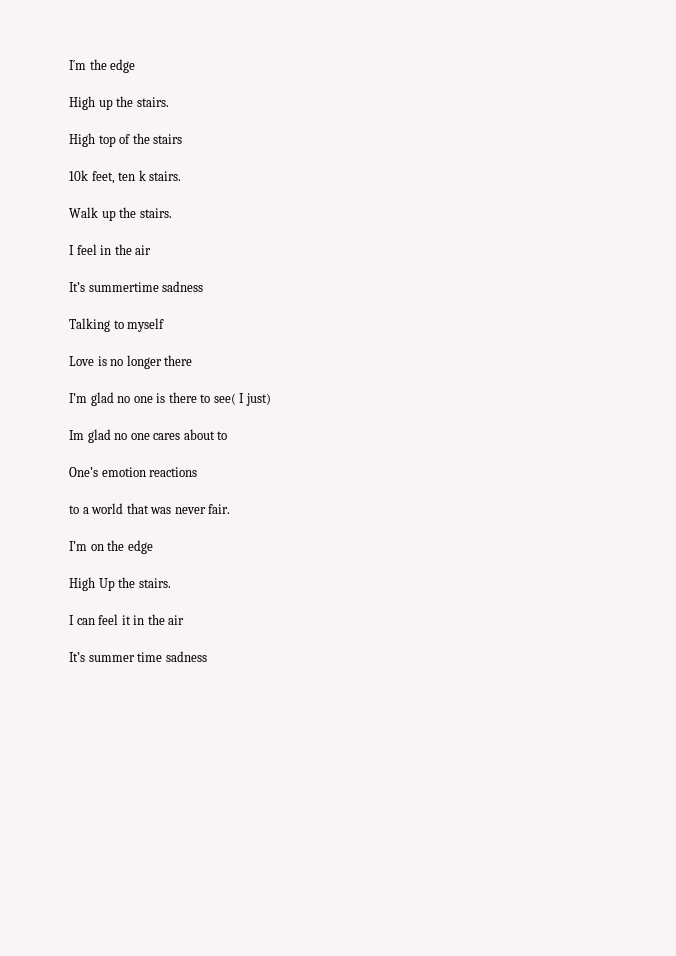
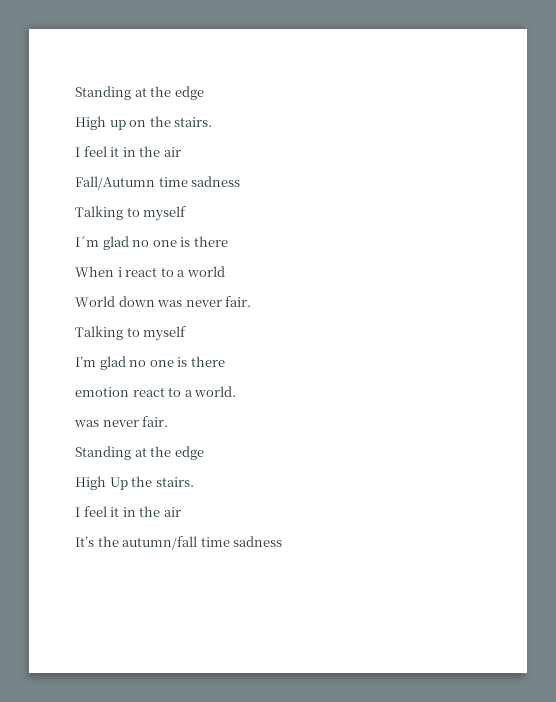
[69,60,86,70] I´m -> [75,86,147,100] Standing at
[116,96,169,107] [69,133,183,147] [69,170,182,184] [69,207,172,221] [69,244,152,255] [69,282,159,292] the stairs. // High top of the stairs // 10k feet, ten k stairs. // Walk up the stairs. // I feel in the air // It’s summertime -> [129,116,213,127] [75,146,181,157] [75,176,188,190] on the stairs. // I feel it in the air // Fall/Autumn time
[69,355,193,369] [69,392,271,406] [69,429,228,443] [69,467,198,477] // Love is no longer there // I’m glad no one is there to see( I just) // Im glad no one cares about to // One’s emotion reactions // -> [75,236,228,250] [75,266,158,277] // I´m glad no one is there // When i react
[126,503,231,514] [69,541,104,551] that was never fair. // I’m on -> [75,296,252,307] [75,326,187,341] [75,356,225,370] [75,386,237,397] [74,416,169,427] [75,446,147,460] // World down was never fair. // Talking to myself // I’m glad no one is there // emotion react to a world. // was never fair. // Standing at
[76,618,95,625] can -> (80, 512) none
[88,655,135,662] summer -> [97,536,198,550] the autumn/fall

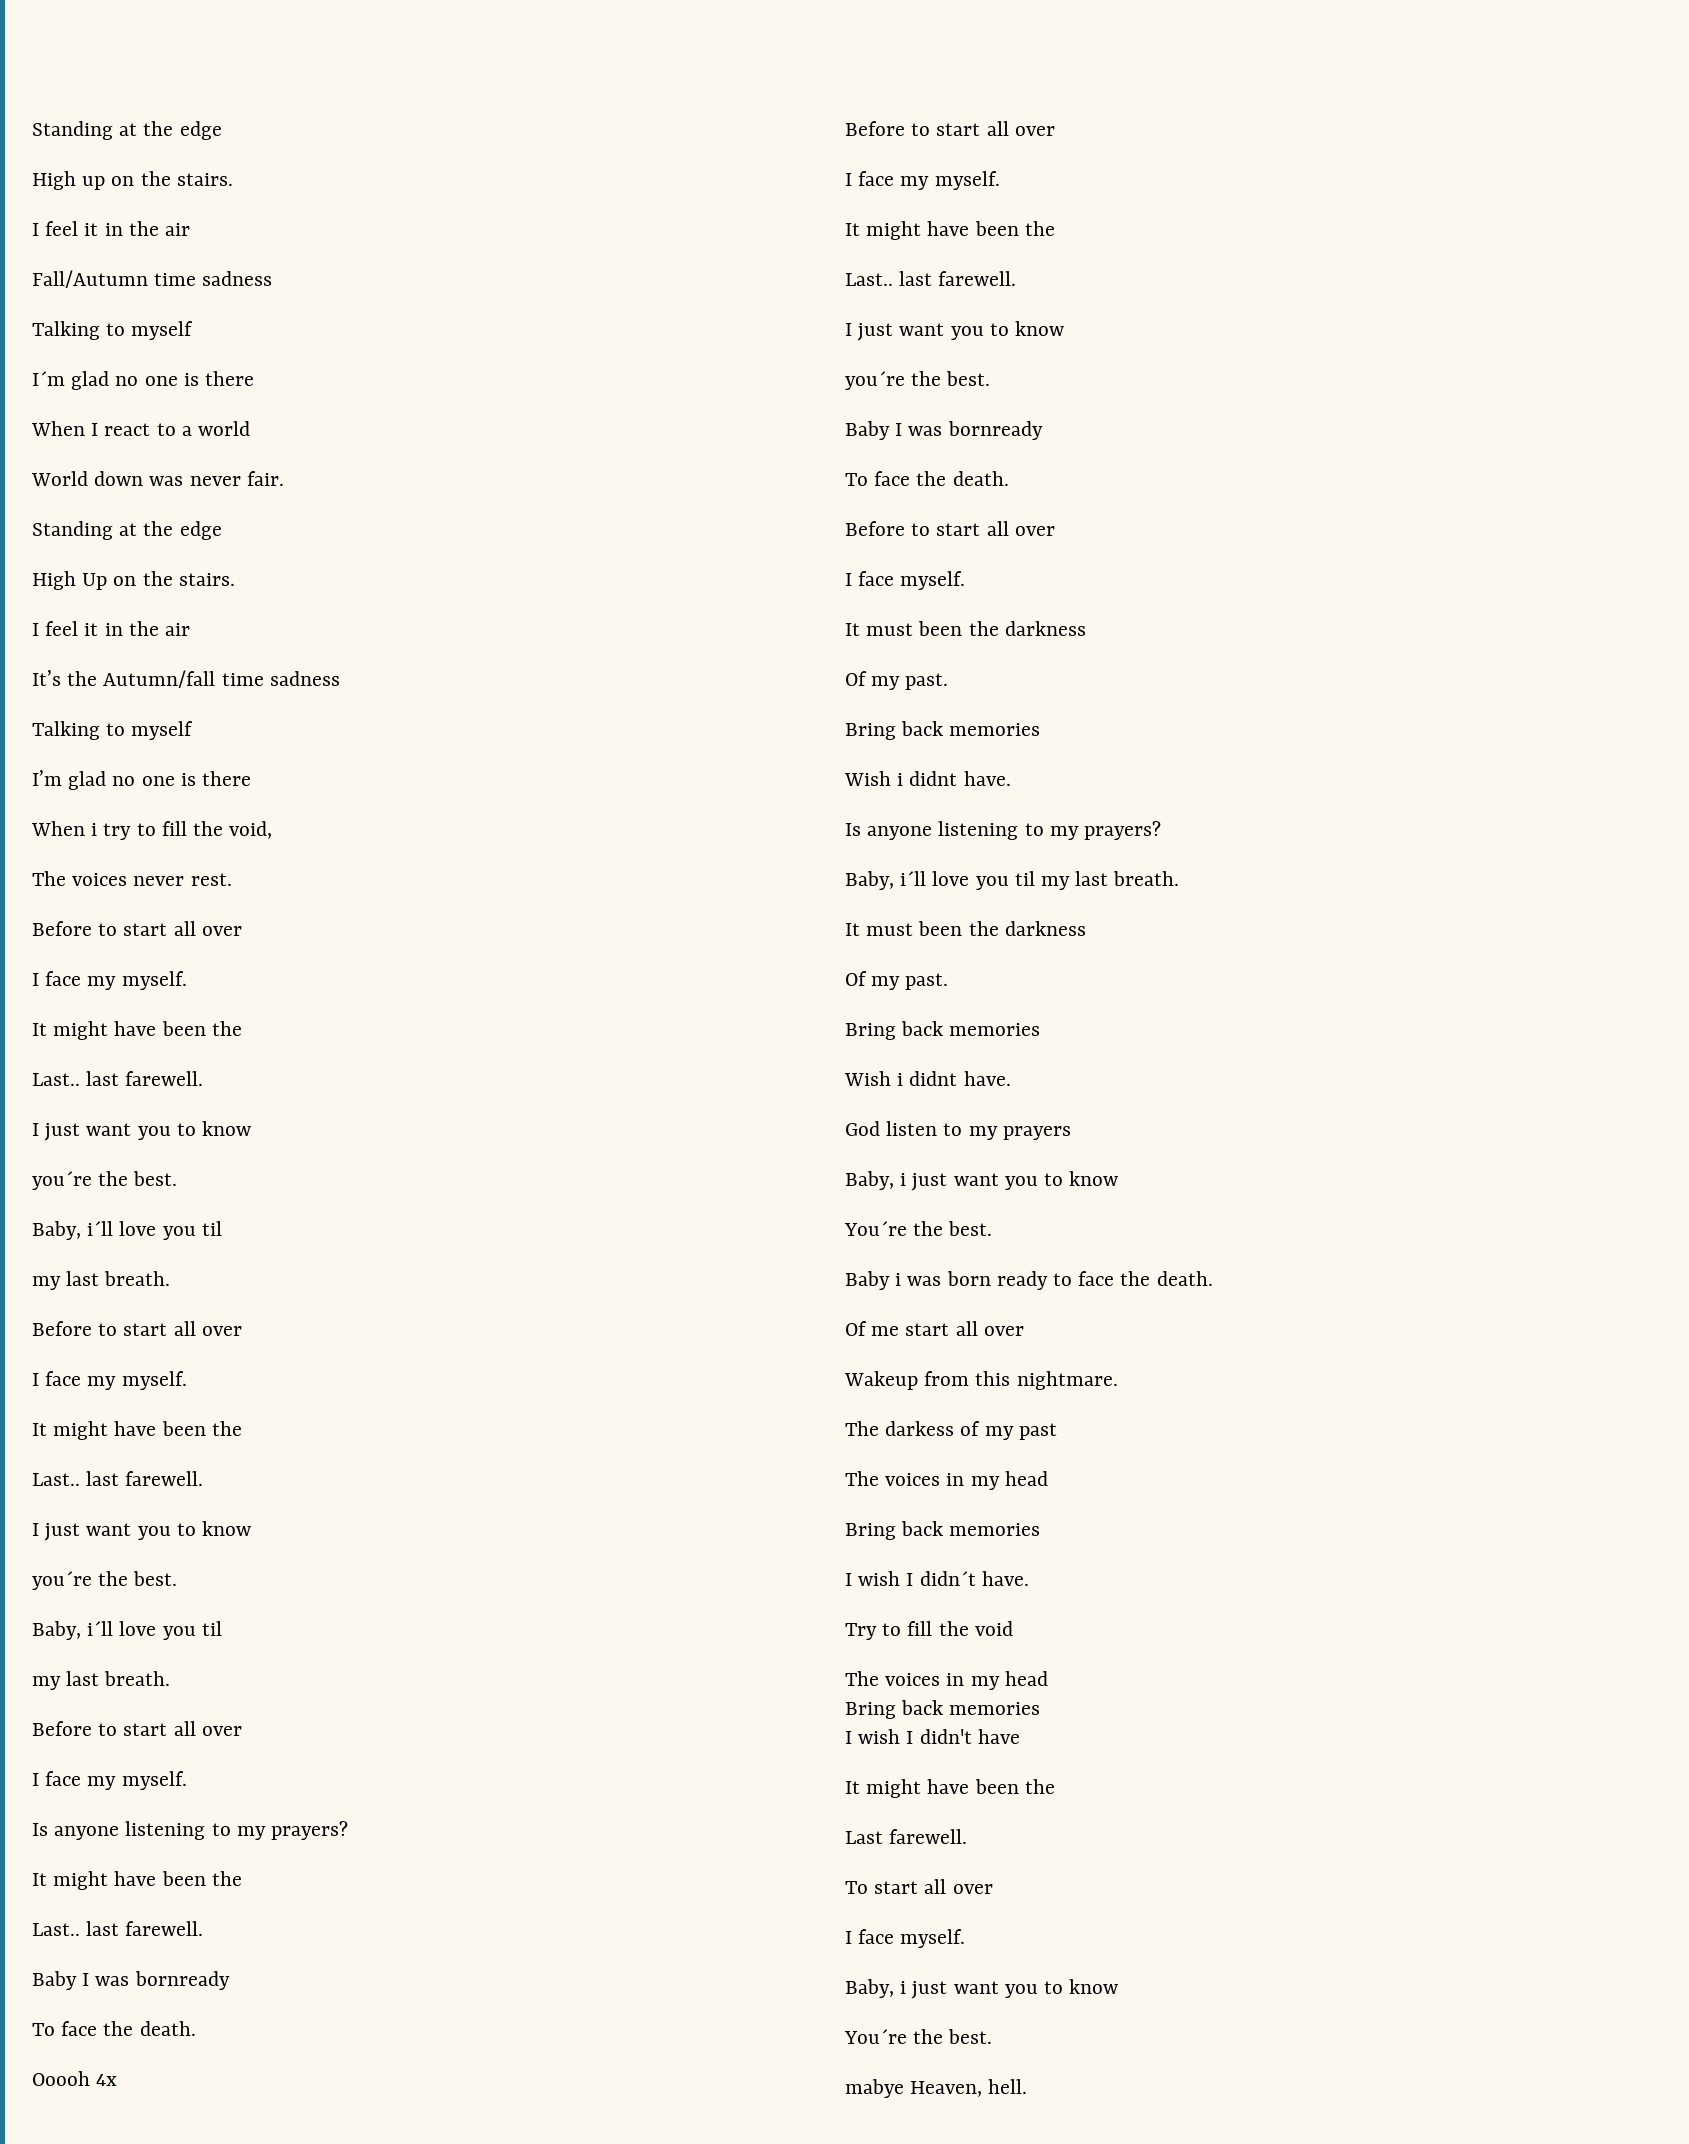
[117,267,122,277] i -> [91,423,99,436] I
[75,326,187,341] [75,356,225,370] [75,386,237,397] [74,416,169,427] [75,446,204,460] [75,476,194,490] [75,506,181,517] [75,536,283,550] // Talking to myself // I’m glad no one is there // emotion react to a world. // was never fair. // Standing at the edge // High Up the stairs. // I feel it in the air // It’s the autumn/fall time sadness -> [32,521,222,540] [32,571,235,590] [32,621,191,636] [32,670,340,688] [32,721,194,740] [32,770,252,790] [31,821,273,840] [32,871,232,886] [32,921,242,936] [32,971,187,990] [32,1021,242,1040] [32,1071,204,1086] [32,1121,252,1141] [32,1171,178,1190] [32,1221,222,1240] [32,1271,171,1290] [32,1321,242,1336] [32,1371,187,1390] [32,1421,242,1440] [32,1471,204,1486] [32,1521,252,1541] [32,1571,178,1590] [32,1621,222,1640] [32,1671,171,1690] [32,1721,242,1736] [32,1771,187,1790] [32,1821,349,1840] [32,1871,242,1890] [32,1921,204,1936] [32,1971,230,1990] [32,2021,196,2036] [32,2071,118,2086] [845,121,1055,136] [845,171,1000,190] [845,221,1055,240] [845,271,1017,286] [845,321,1065,341] [845,371,991,390] [845,421,1043,440] [845,471,1009,486] [845,521,1055,536] [845,571,966,590] [845,621,1086,636] [845,671,949,690] [845,721,1041,740] [844,771,1011,786] [845,821,1162,840] [845,871,1180,890] [845,921,1086,936] [845,971,949,990] [845,1021,1041,1040] [844,1071,1011,1086] [845,1121,1071,1140] [845,1171,1119,1191] [844,1221,993,1236] [845,1271,1213,1290] [845,1321,1024,1336] [844,1371,1118,1390] [845,1421,1057,1440] [845,1471,1048,1490] [845,1521,1041,1540] [845,1571,1029,1586] [845,1621,1013,1640] [845,1671,1048,1690] [845,1700,1041,1719] [845,1729,1020,1744] [845,1779,1055,1798] [845,1829,968,1844] [845,1879,993,1894] [845,1929,966,1948] [845,1979,1119,1999] [844,2029,993,2044] [845,2079,1028,2098] // Standing at the edge // High Up on the stairs. // I feel it in the air // It’s the Autumn/fall time sadness // Talking to myself // I’m glad no one is there // When i try to fill the void, // The voices never rest. // Before to start all over // I face my myself. // It might have been the // Last.. last farewell. // I just want you to know // you´re the best. // Baby, i´ll love you til // my last breath. // Before to start all over // I face my myself. // It might have been the // Last.. last farewell. // I just want you to know // you´re the best. // Baby, i´ll love you til // my last breath. // Before to start all over // I face my myself. // Is anyone listening to my prayers? // It might have been the // Last.. last farewell. // Baby I was bornready // To face the death. // Ooooh 4x // Before to start all over // I face my myself. // It might have been the // Last.. last farewell. // I just want you to know // you´re the best. // Baby I was bornready // To face the death. // Before to start all over // I face myself. // It must been the darkness // Of my past. // Bring back memories // Wish i didnt have. // Is anyone listening to my prayers? // Baby, i´ll love you til my last breath. // It must been the darkness // Of my past. // Bring back memories // Wish i didnt have. // God listen to my prayers // Baby, i just want you to know // You´re the best. // Baby i was born ready to face the death. // Of me start all over // Wakeup from this nightmare. // The darkess of my past // The voices in my head // Bring back memories // I wish I didn´t have. // Try to fill the void // The voices in my head // Bring back memories // I wish I didn't have // It might have been the // Last farewell. // To start all over // I face myself. // Baby, i just want you to know // You´re the best. // mabye Heaven, hell.

